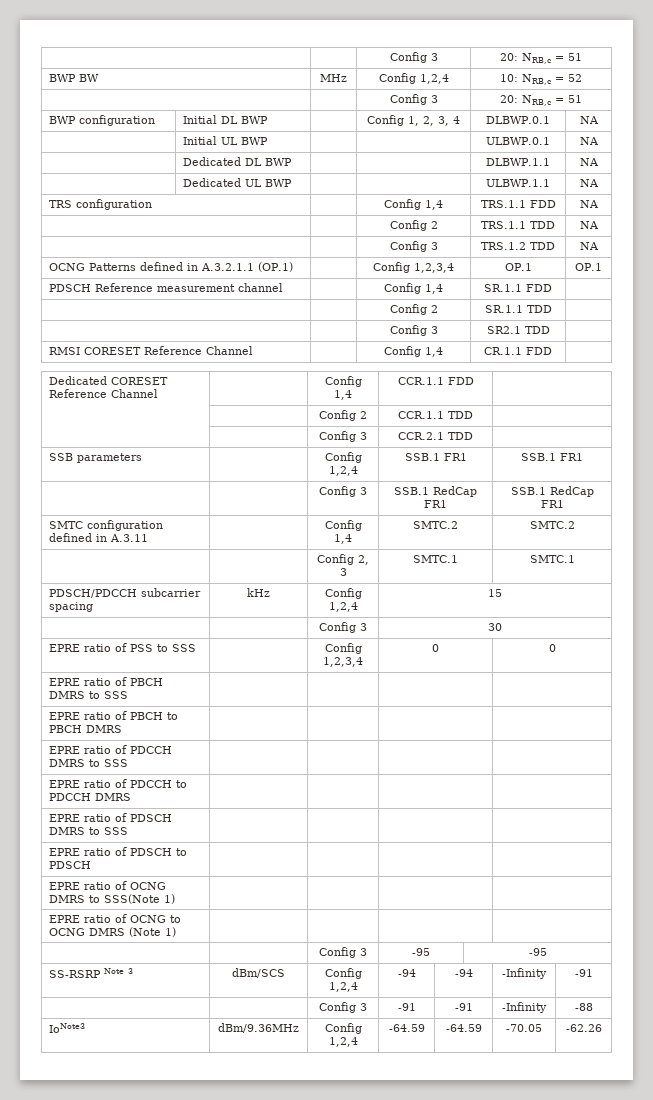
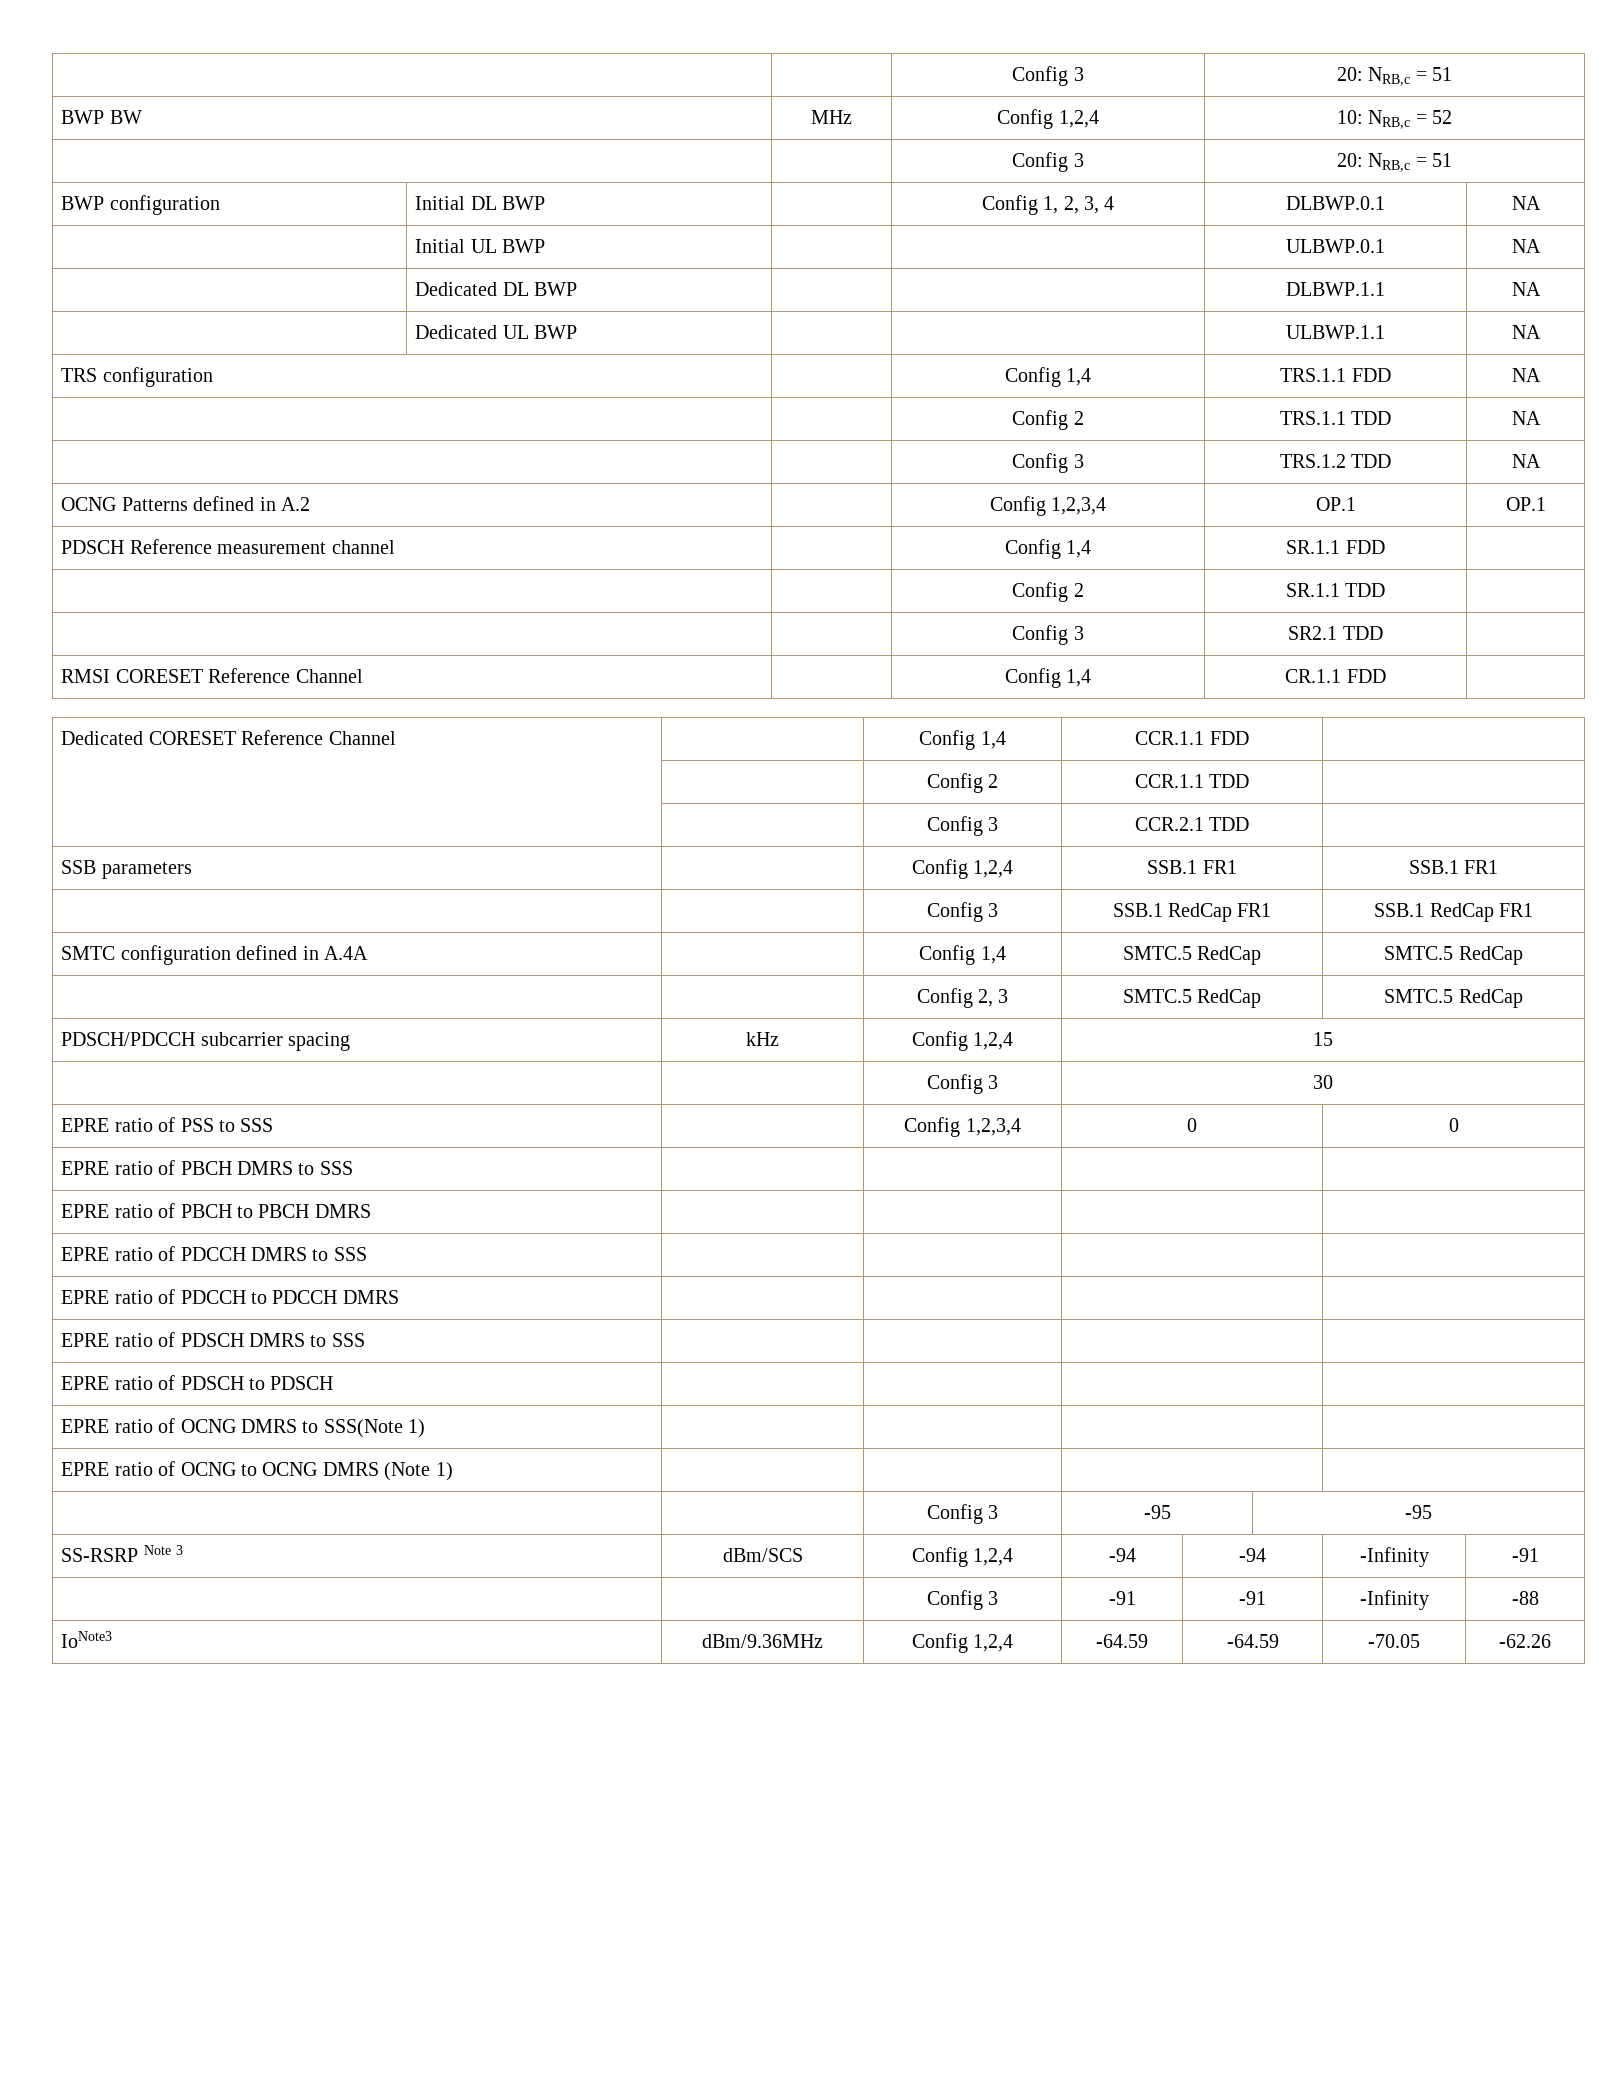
[201,262,294,272] A.3.2.1.1 (OP.1) -> [280,497,310,511] A.2
[110,534,149,542] [324,520,362,531] [334,534,353,544] [413,521,459,529] [529,521,575,529] A.3.11 | | Config 1,4 | SMTC.2 | SMTC.2 -> [323,946,368,960] [919,945,1006,965] [1122,946,1262,965] [1384,946,1523,965] A.4A | | Config 1,4 | SMTC.5 RedCap | SMTC.5 RedCap
[413,555,459,563] [529,555,575,563] SMTC.1 | SMTC.1 -> [1122,989,1262,1008] [1384,989,1523,1008] SMTC.5 RedCap | SMTC.5 RedCap

